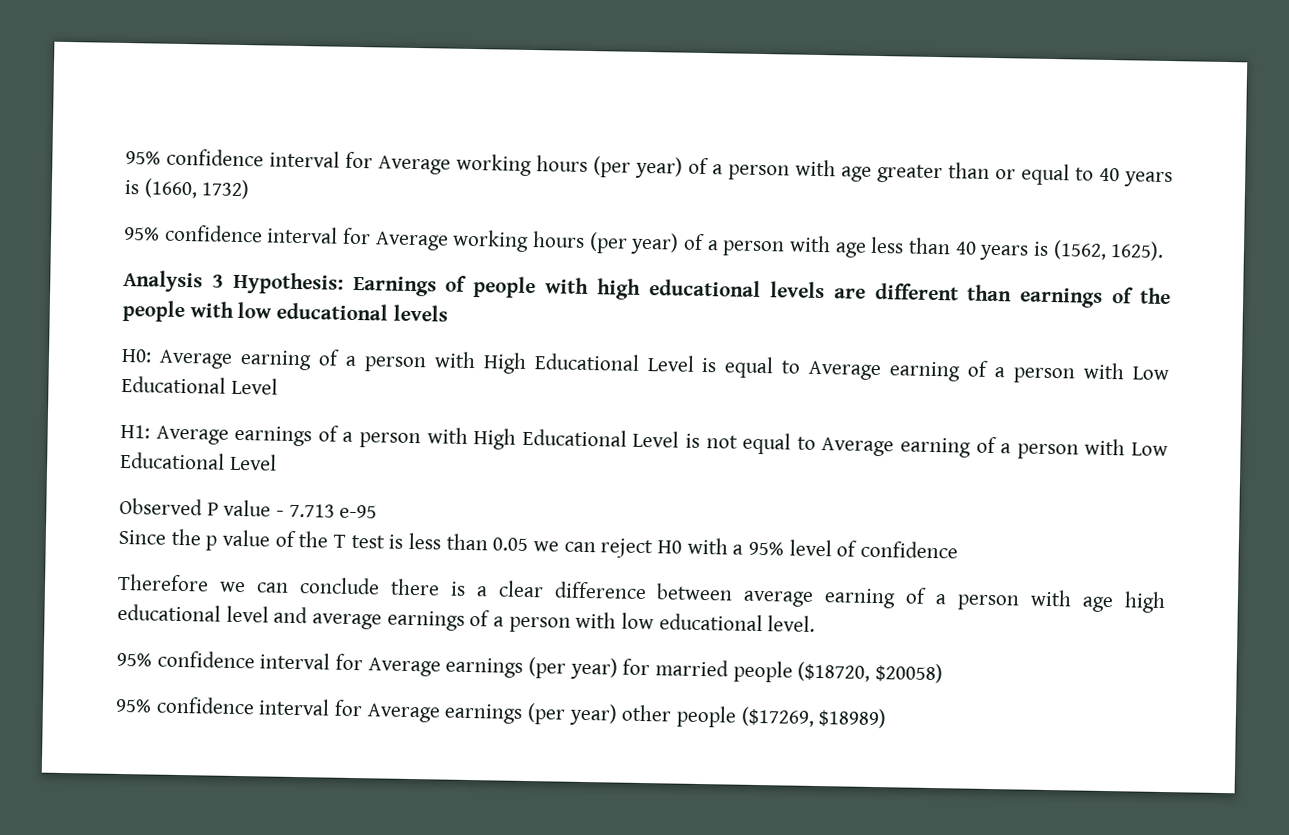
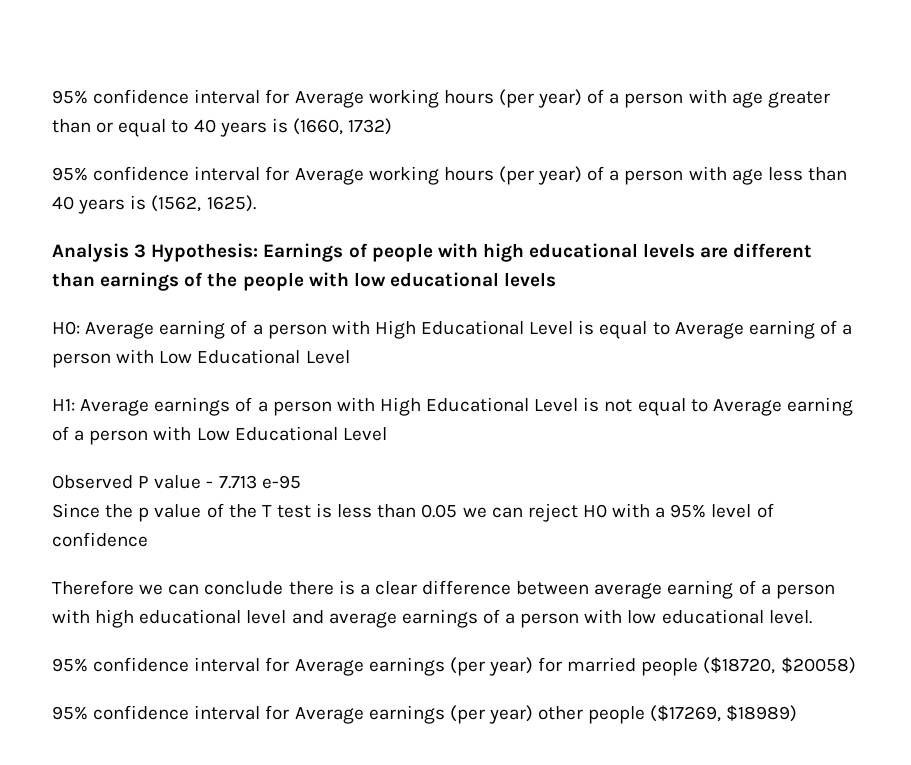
[1082,596,1114,613] age -> (90, 616) none

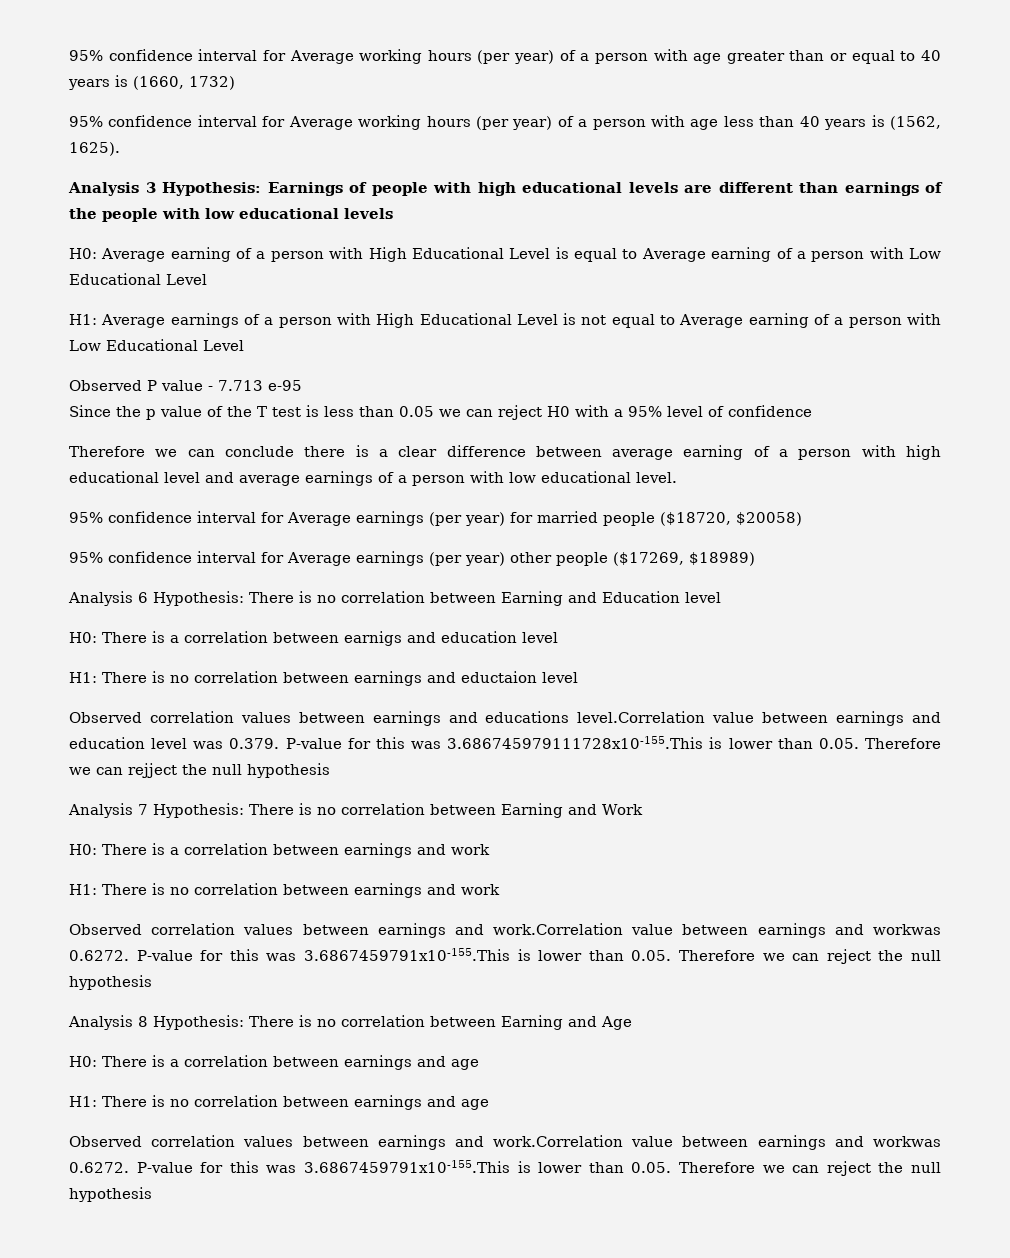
(798, 713) none -> [68,591,721,606] [69,631,558,646] [69,671,578,686] [69,711,941,726] [69,736,942,749] [69,763,330,778] [68,803,643,818] [69,843,490,858] [69,883,500,898] [69,923,941,938] [69,948,942,964] [69,975,152,990] [68,1015,632,1030] [69,1055,479,1070] [69,1095,489,1110] [69,1135,941,1150] [69,1160,942,1176] [69,1187,152,1202] // Analysis 6 Hypothesis: There is no correlation between Earning and Education level // H0: There is a correlation between earnigs and education level // H1: There is no correlation between earnings and eductaion level // Observed correlation values between earnings and educations level.Correlation value between earnings and education level was 0.379. P-value for this was 3.686745979111728x10-155.This is lower than 0.05. Therefore we can rejject the null hypothesis // Analysis 7 Hypothesis: There is no correlation between Earning and Work // H0: There is a correlation between earnings and work // H1: There is no correlation between earnings and work // Observed correlation values between earnings and work.Correlation value between earnings and workwas 0.6272. P-value for this was 3.6867459791x10-155.This is lower than 0.05. Therefore we can reject the null hypothesis // Analysis 8 Hypothesis: There is no correlation between Earning and Age // H0: There is a correlation between earnings and age // H1: There is no correlation between earnings and age // Observed correlation values between earnings and work.Correlation value between earnings and workwas 0.6272. P-value for this was 3.6867459791x10-155.This is lower than 0.05. Therefore we can reject the null hypothesis

